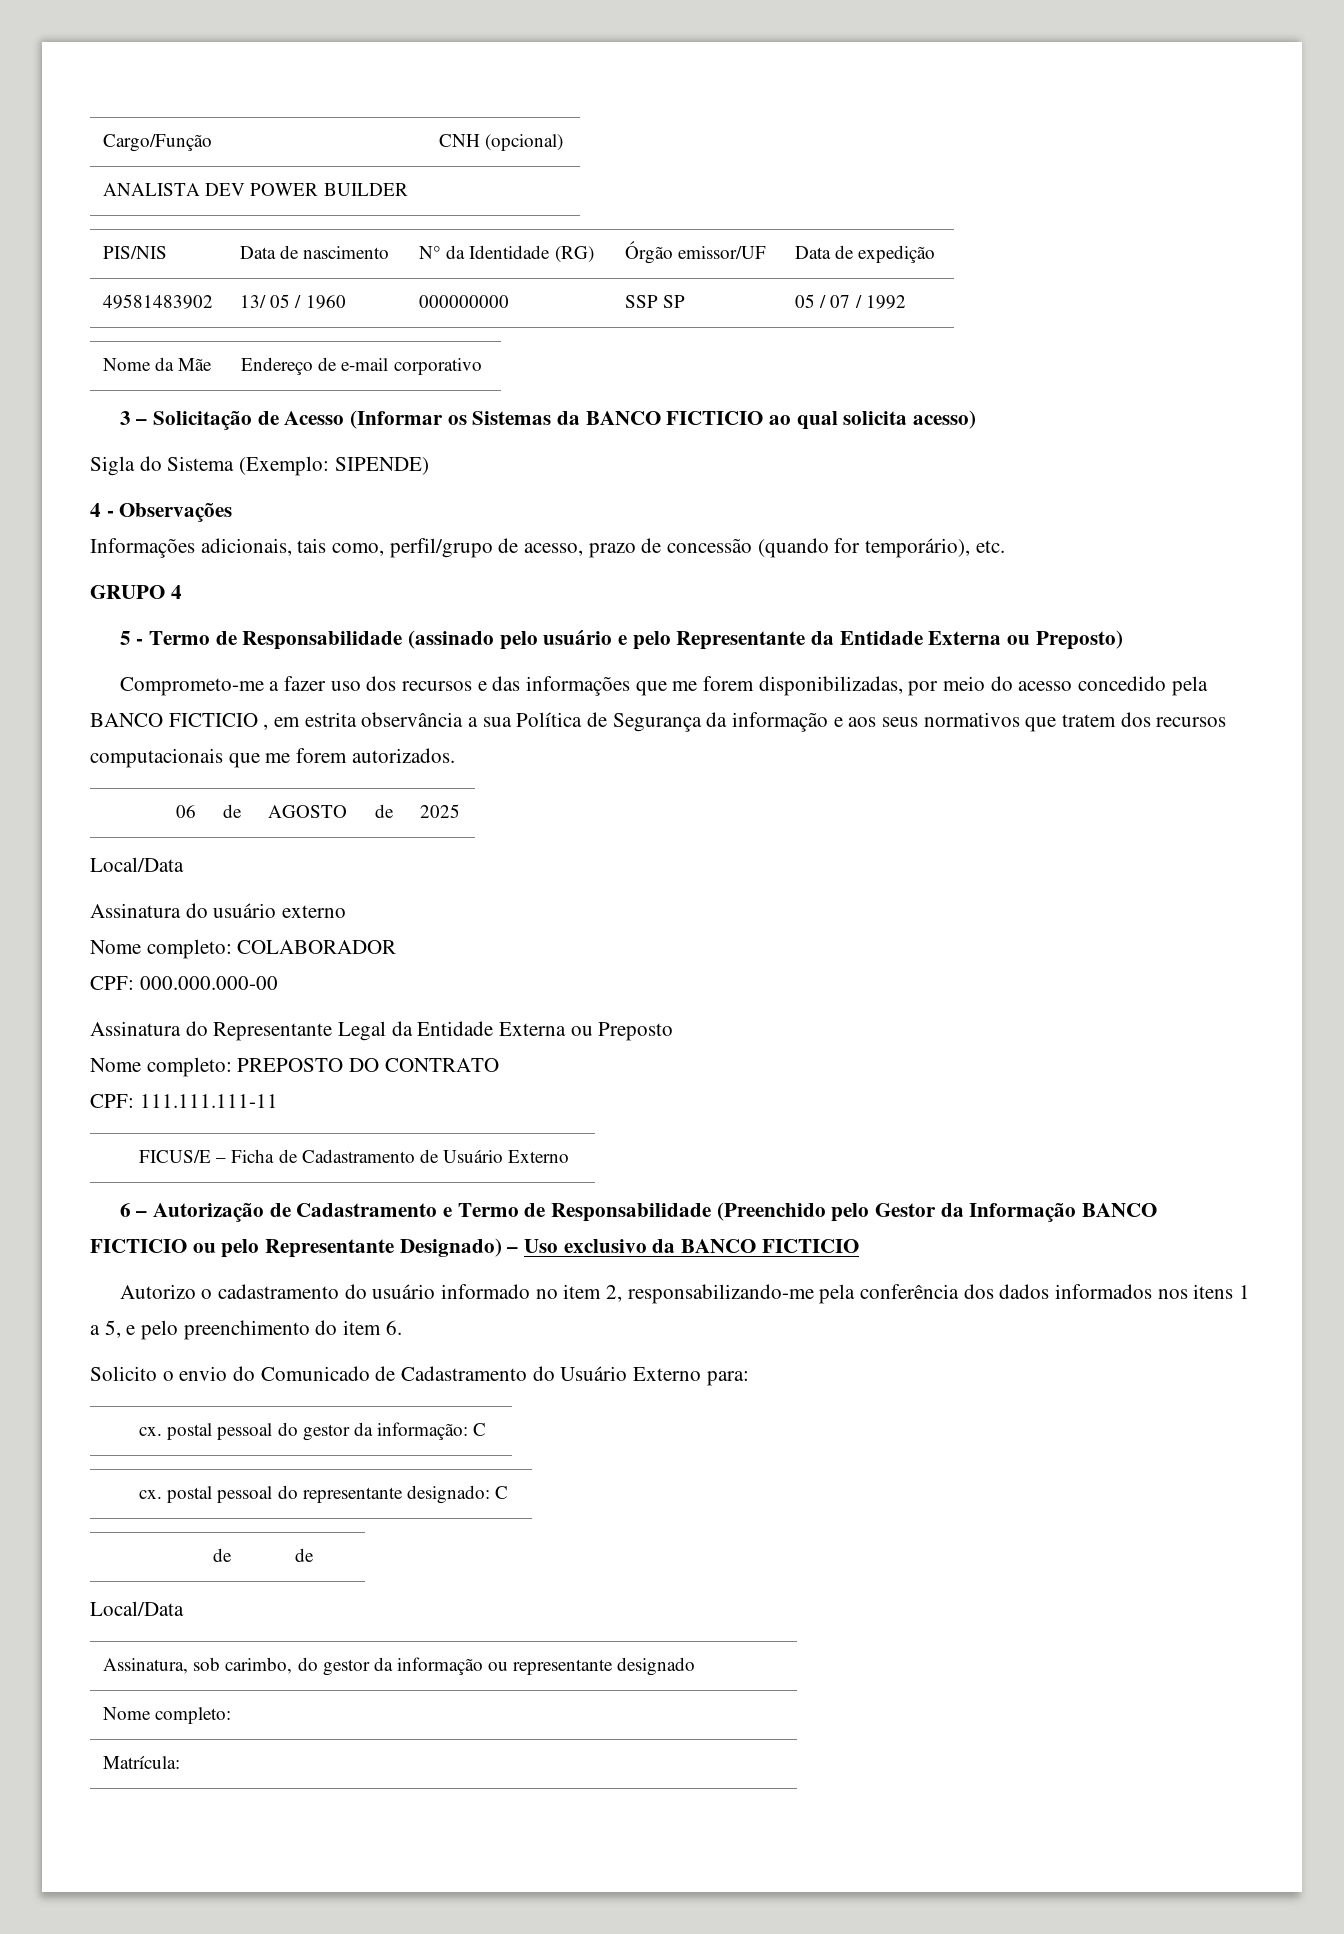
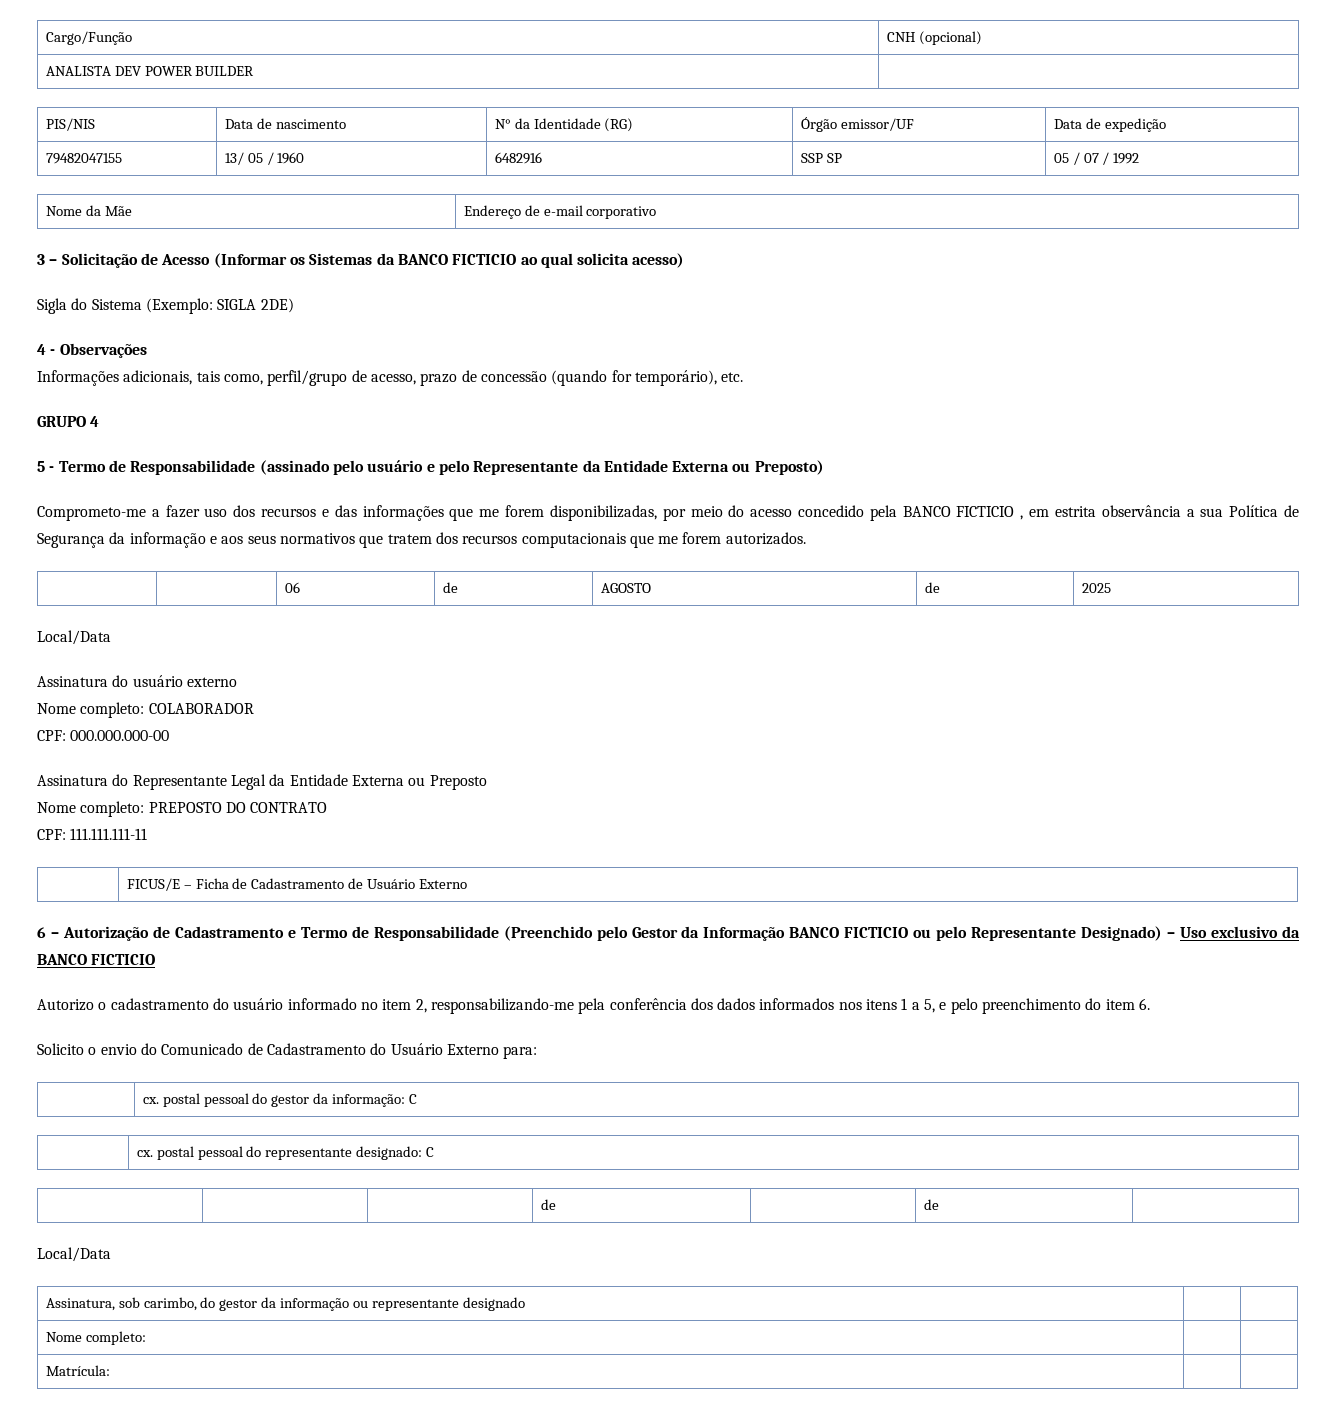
[103,294,214,309] 49581483902 -> [45,153,122,164] 79482047155
[419,295,510,308] 000000000 -> [494,152,542,164] 6482916
[334,457,429,475] SIPENDE) -> [217,298,294,313] SIGLA 2DE)

